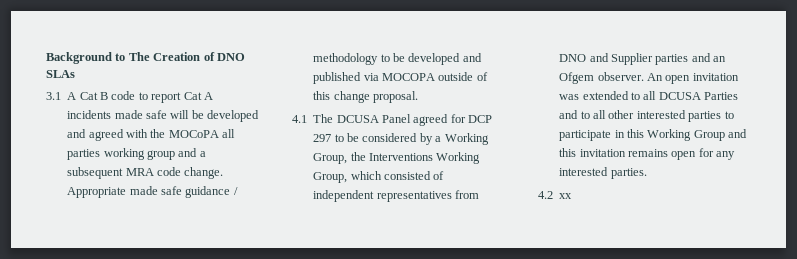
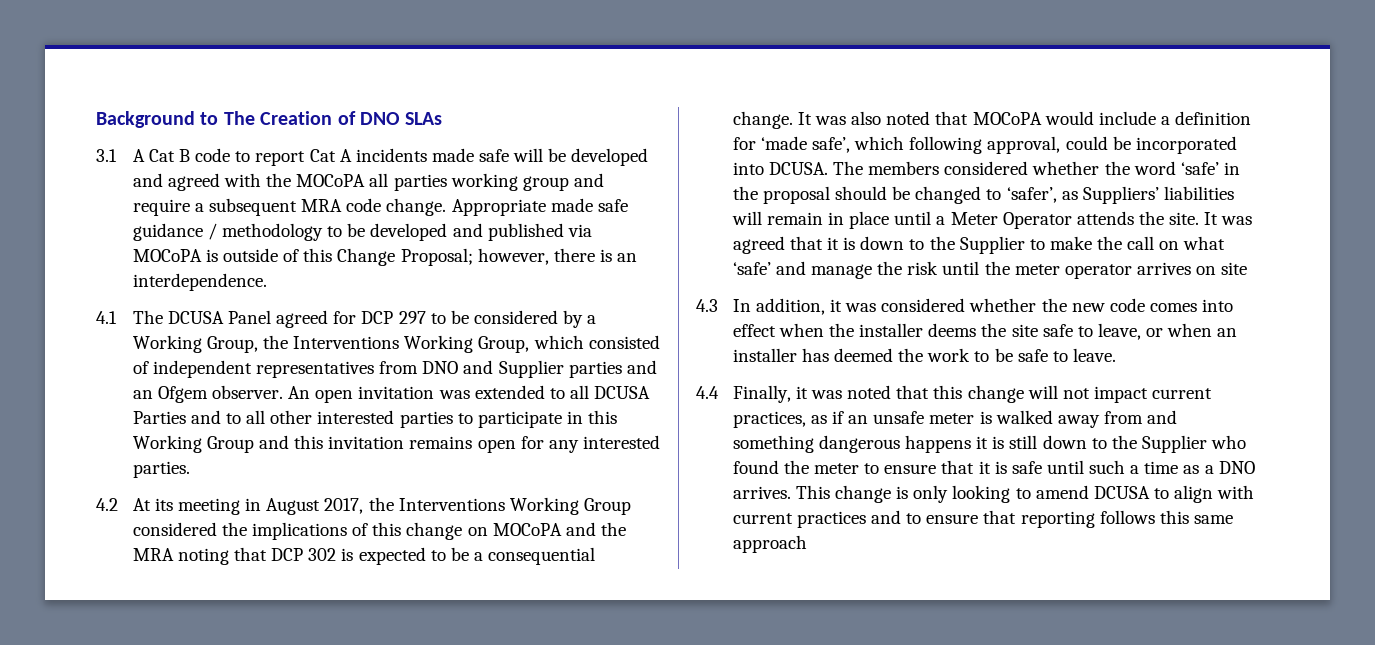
(198, 152) none -> [132,199,190,216] require
[382,73,435,81] MOCOPA -> [132,249,218,262] MOCoPA is
[333,91,418,103] change proposal. -> [337,248,638,266] [132,273,267,291] Change Proposal; however, there is an interdependence.
[559,193,573,199] xx -> [132,497,631,515] [132,522,626,540] [132,547,596,565] [732,111,1252,129] [732,136,1237,154] [732,161,1240,175] [732,186,1234,204] [731,211,1253,229] [732,236,1226,254] [732,261,1248,279] [696,298,1234,315] [732,323,1238,340] [732,348,1116,362] [696,385,1213,403] [732,410,1178,428] [732,435,1247,453] [732,460,1255,474] [732,485,1255,503] [732,510,1233,528] [732,535,807,553] At its meeting in August 2017, the Interventions Working Group considered the implications of this change on MOCoPA and the MRA noting that DCP 302 is expected to be a consequential change. It was also noted that MOCoPA would include a definition for ‘made safe’, which following approval, could be incorporated into DCUSA. The members considered whether the word ‘safe’ in the proposal should be changed to ‘safer’, as Suppliers’ liabilities will remain in place until a Meter Operator attends the site. It was agreed that it is down to the Supplier to make the call on what ‘safe’ and manage the risk until the meter operator arrives on site // 4.3 In addition, it was considered whether the new code comes into effect when the installer deems the site safe to leave, or when an installer has deemed the work to be safe to leave. // 4.4 Finally, it was noted that this change will not impact current practices, as if an unsafe meter is walked away from and something dangerous happens it is still down to the Supplier who found the meter to ensure that it is safe until such a time as a DNO arrives. This change is only looking to amend DCUSA to align with current practices and to ensure that reporting follows this same approach

